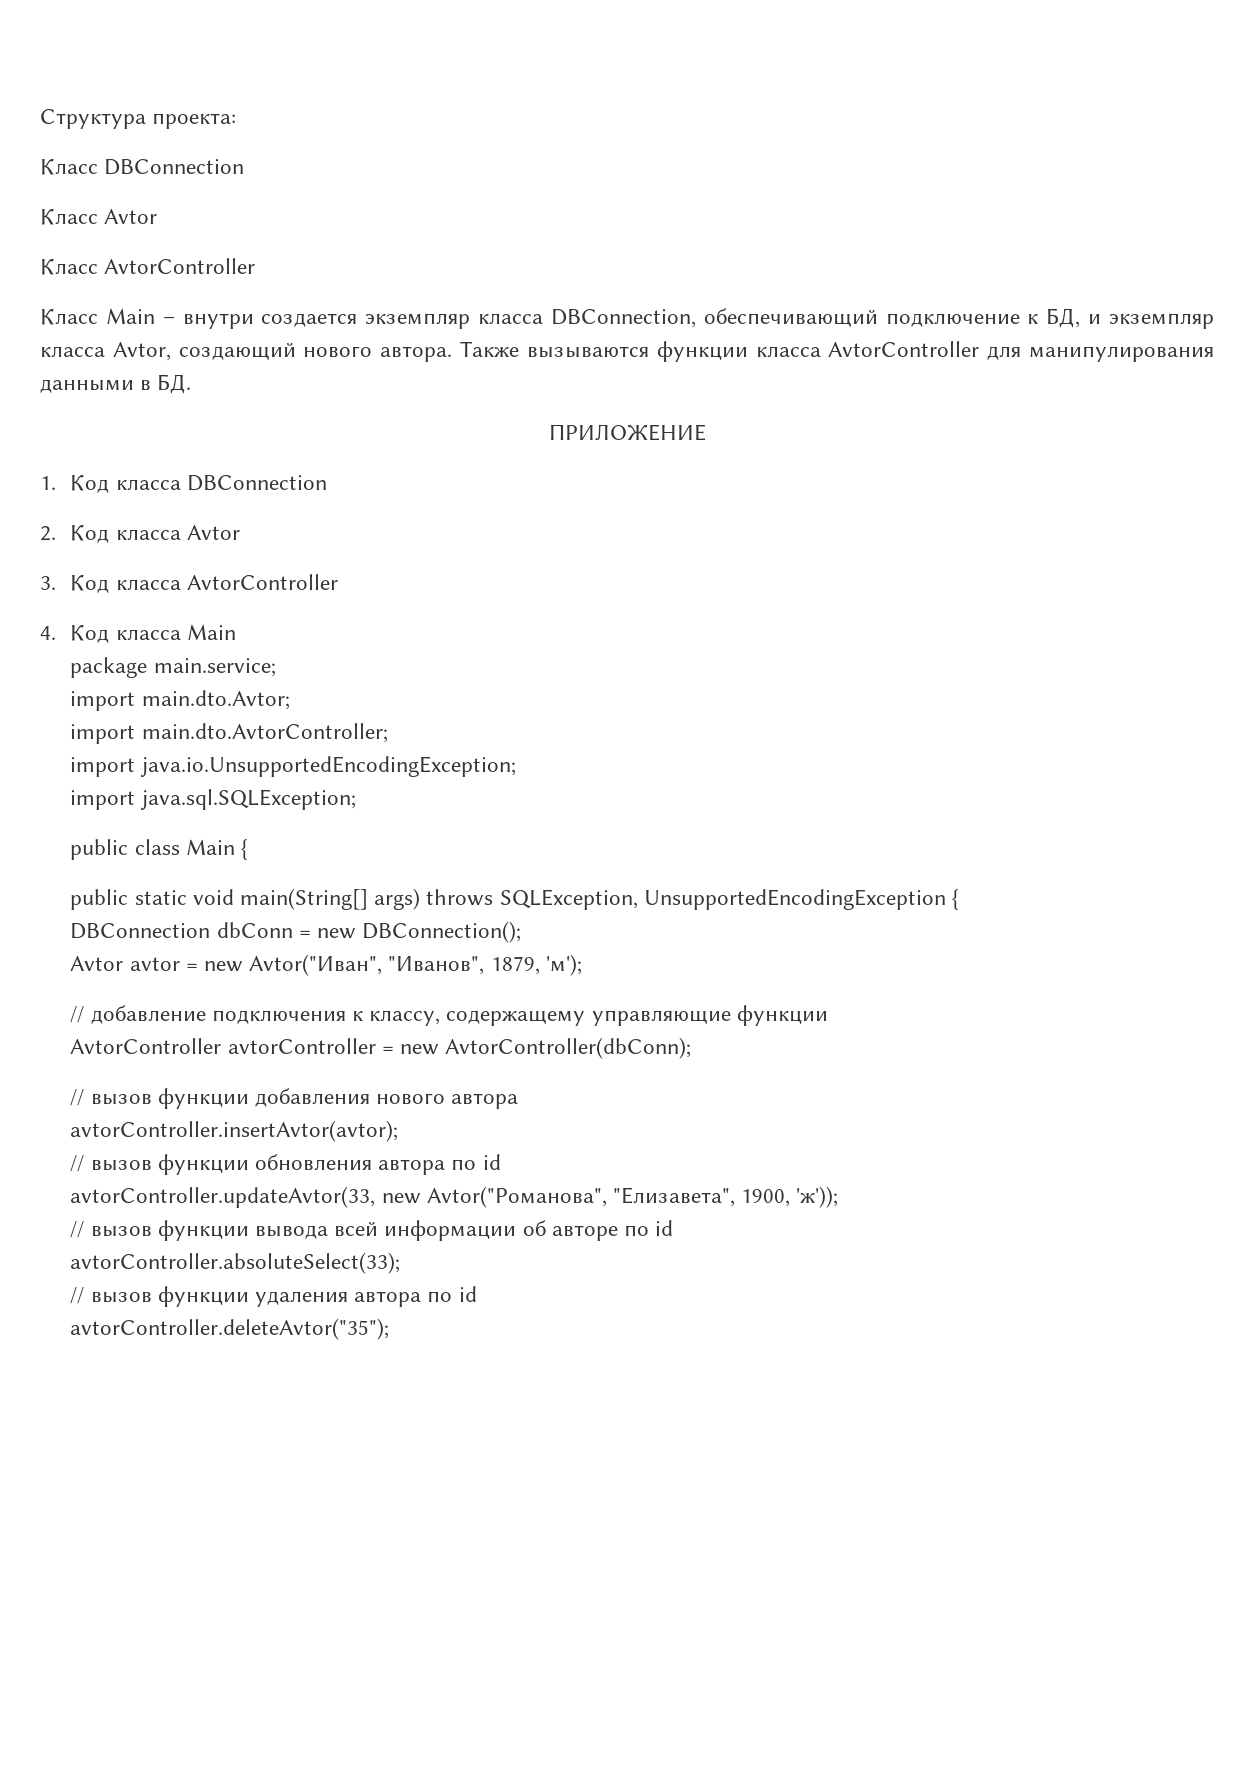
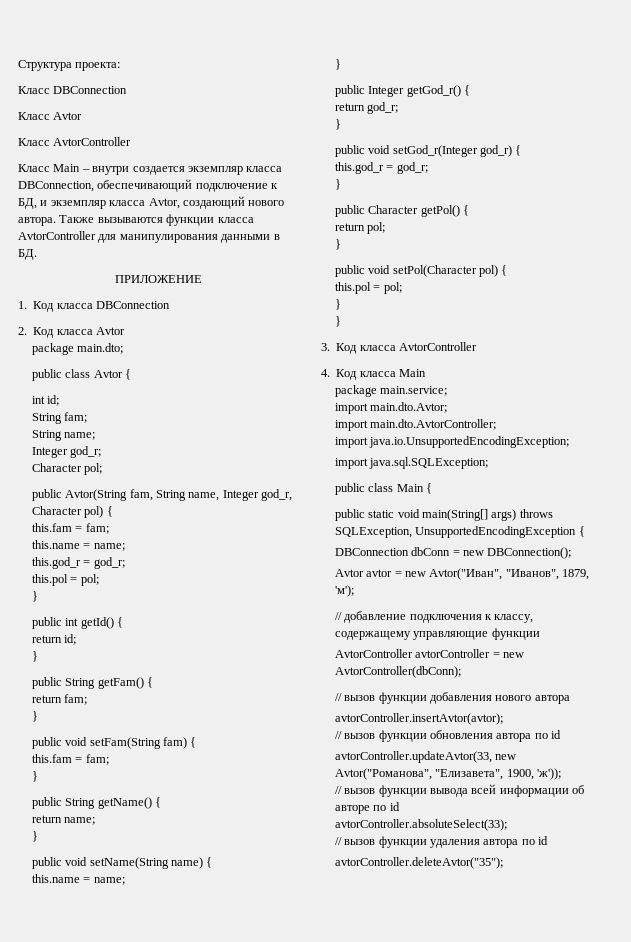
(240, 532) none -> [31,343,124,355] [31,369,131,381] [31,395,60,406] [31,412,88,424] [31,430,96,441] [31,446,102,458] [31,463,103,475] [31,489,293,501] [31,506,113,518] [31,523,109,534] [31,540,125,551] [31,557,125,569] [31,574,99,586] [31,591,38,602] [31,617,123,629] [31,634,77,645] [31,651,38,662] [31,677,153,689] [31,694,88,705] [31,711,38,722] [31,737,197,749] [31,754,109,765] [31,771,38,782] [31,797,161,809] [31,815,96,825] [31,831,38,842] [31,857,213,869] [31,874,125,885] [334,59,341,70] [334,85,470,97] [334,102,399,114] [334,119,341,130] [334,145,522,157] [334,162,428,174] [334,179,341,190] [334,205,469,217] [334,222,386,234] [334,239,341,250] [334,265,508,277] [334,282,402,294] [334,299,341,310] [334,316,341,327] // package main.dto; // public class Avtor { // int id; // String fam; // String name; // Integer god_r; // Character pol; // public Avtor(String fam, String name, Integer god_r, Character pol) { // this.fam = fam; // this.name = name; // this.god_r = god_r; // this.pol = pol; // } // public int getId() { // return id; // } // public String getFam() { // return fam; // } // public void setFam(String fam) { // this.fam = fam; // } // public String getName() { // return name; // } // public void setName(String name) { // this.name = name; // } // public Integer getGod_r() { // return god_r; // } // public void setGod_r(Integer god_r) { // this.god_r = god_r; // } // public Character getPol() { // return pol; // } // public void setPol(Character pol) { // this.pol = pol; // } // }

